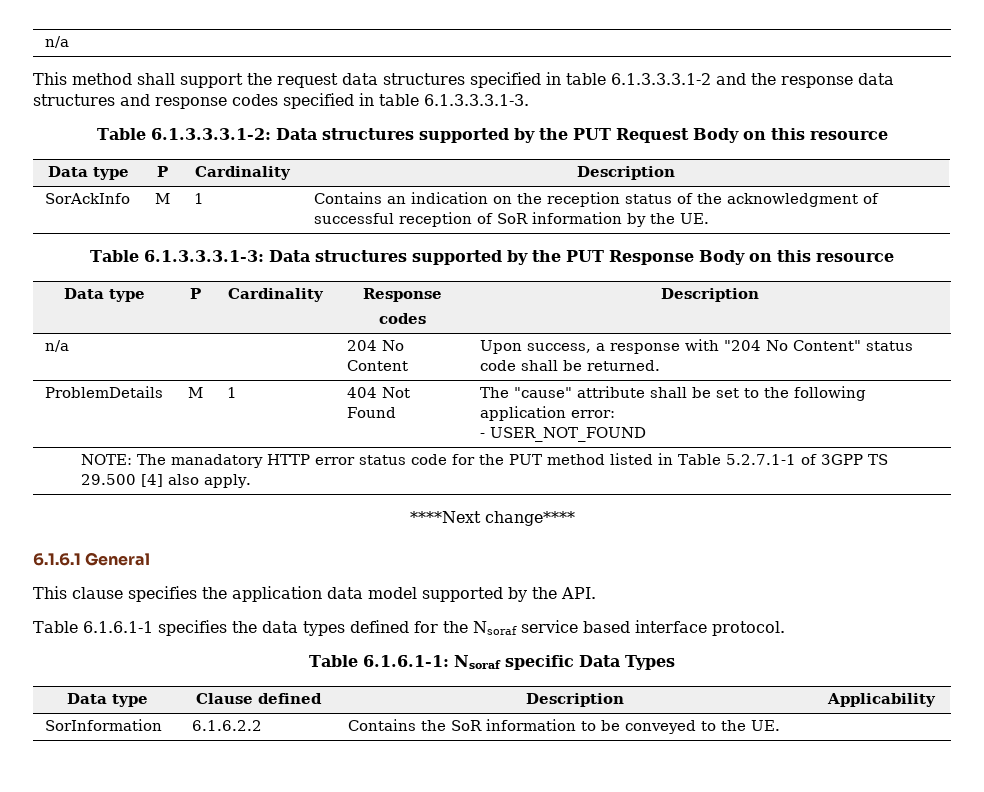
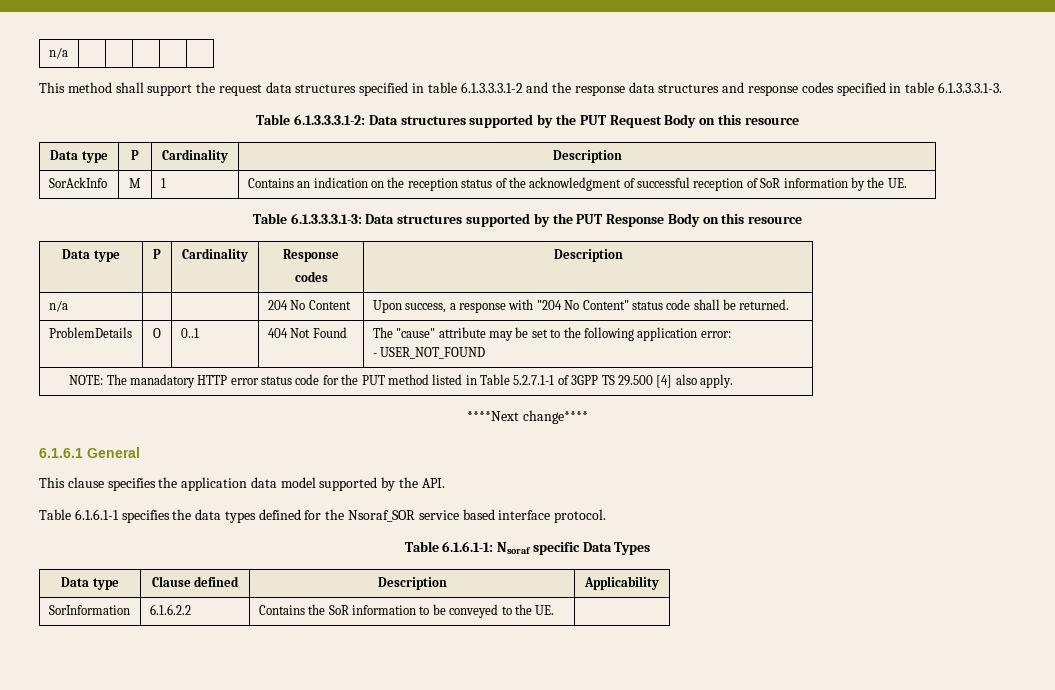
[188,387,203,398] [226,387,237,398] M | 1 -> [153,328,161,338] [180,328,199,338] O | 0..1
[649,387,687,398] shall -> [489,331,514,341] may
[472,621,517,635] Nsoraf -> [348,510,416,522] Nsoraf_SOR

